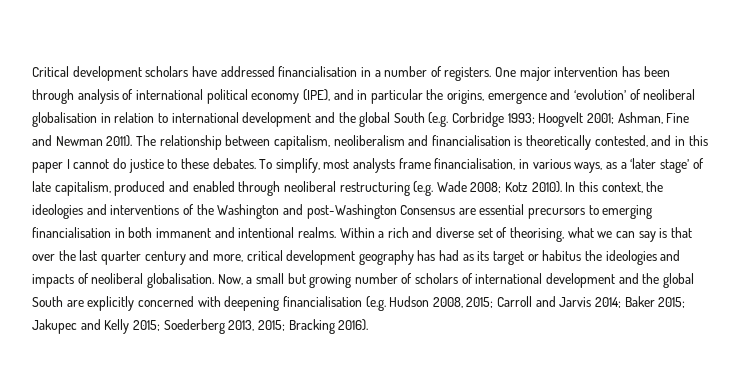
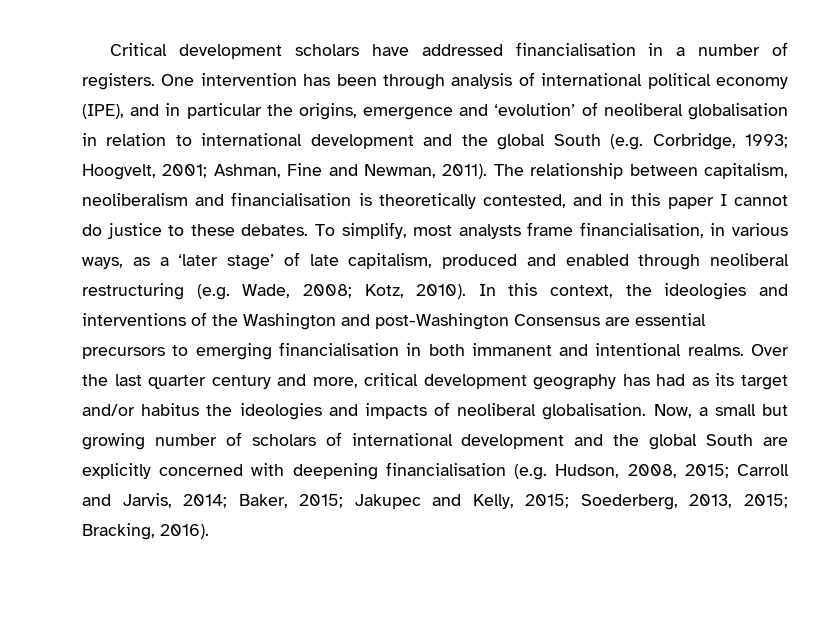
[519,67,551,81] major -> (195, 80) none
[452,112,584,127] Corbridge 1993; Hoogvelt -> [652,133,788,150] [82,164,156,180] Corbridge, 1993; Hoogvelt,
[55,136,103,146] Newman -> [364,164,436,178] Newman,
[436,181,529,193] Wade 2008; Kotz -> [242,284,404,298] Wade, 2008; Kotz,
[339,227,692,242] [32,254,55,261] Within a rich and diverse set of theorising, what we can say is that over -> [750,344,789,356] Over
[527,254,539,261] or -> [82,404,135,416] and/or
[389,296,430,307] Hudson -> [555,464,620,478] Hudson,
[559,296,686,308] [32,319,225,334] Jarvis 2014; Baker 2015; Jakupec and Kelly 2015; Soederberg -> [122,493,678,510] Jarvis, 2014; Baker, 2015; Jakupec and Kelly, 2015; Soederberg,
[288,319,335,334] Bracking -> [82,523,155,540] Bracking,

